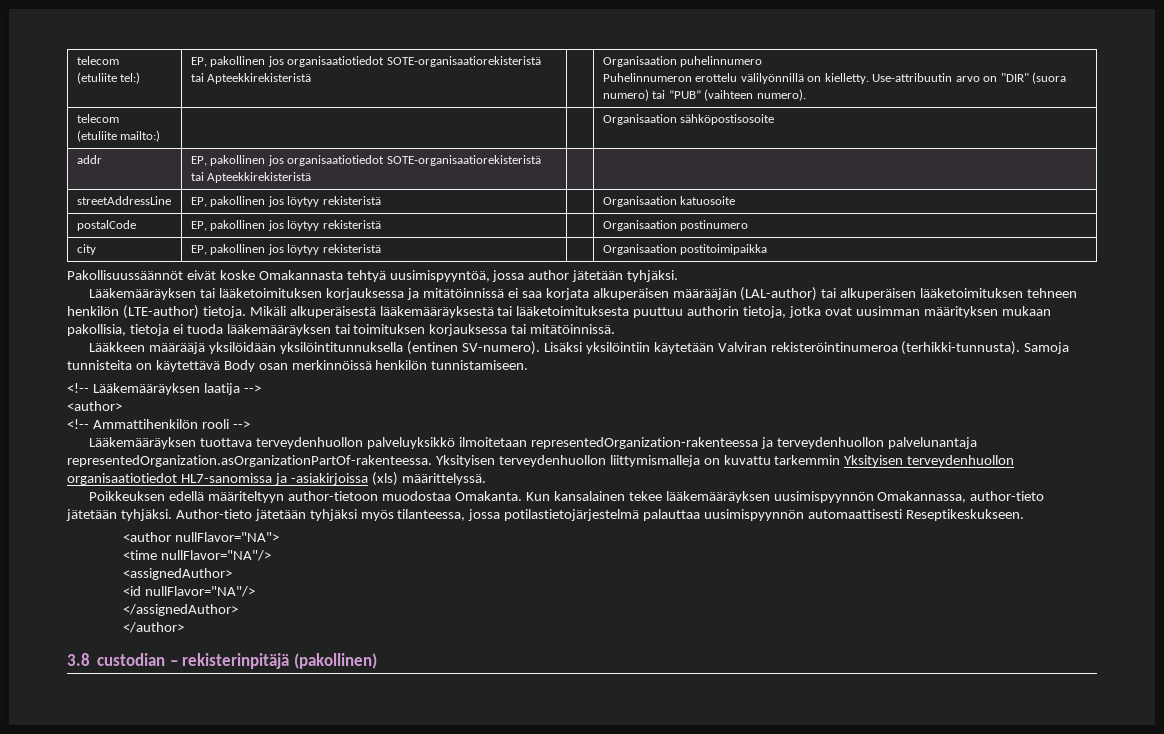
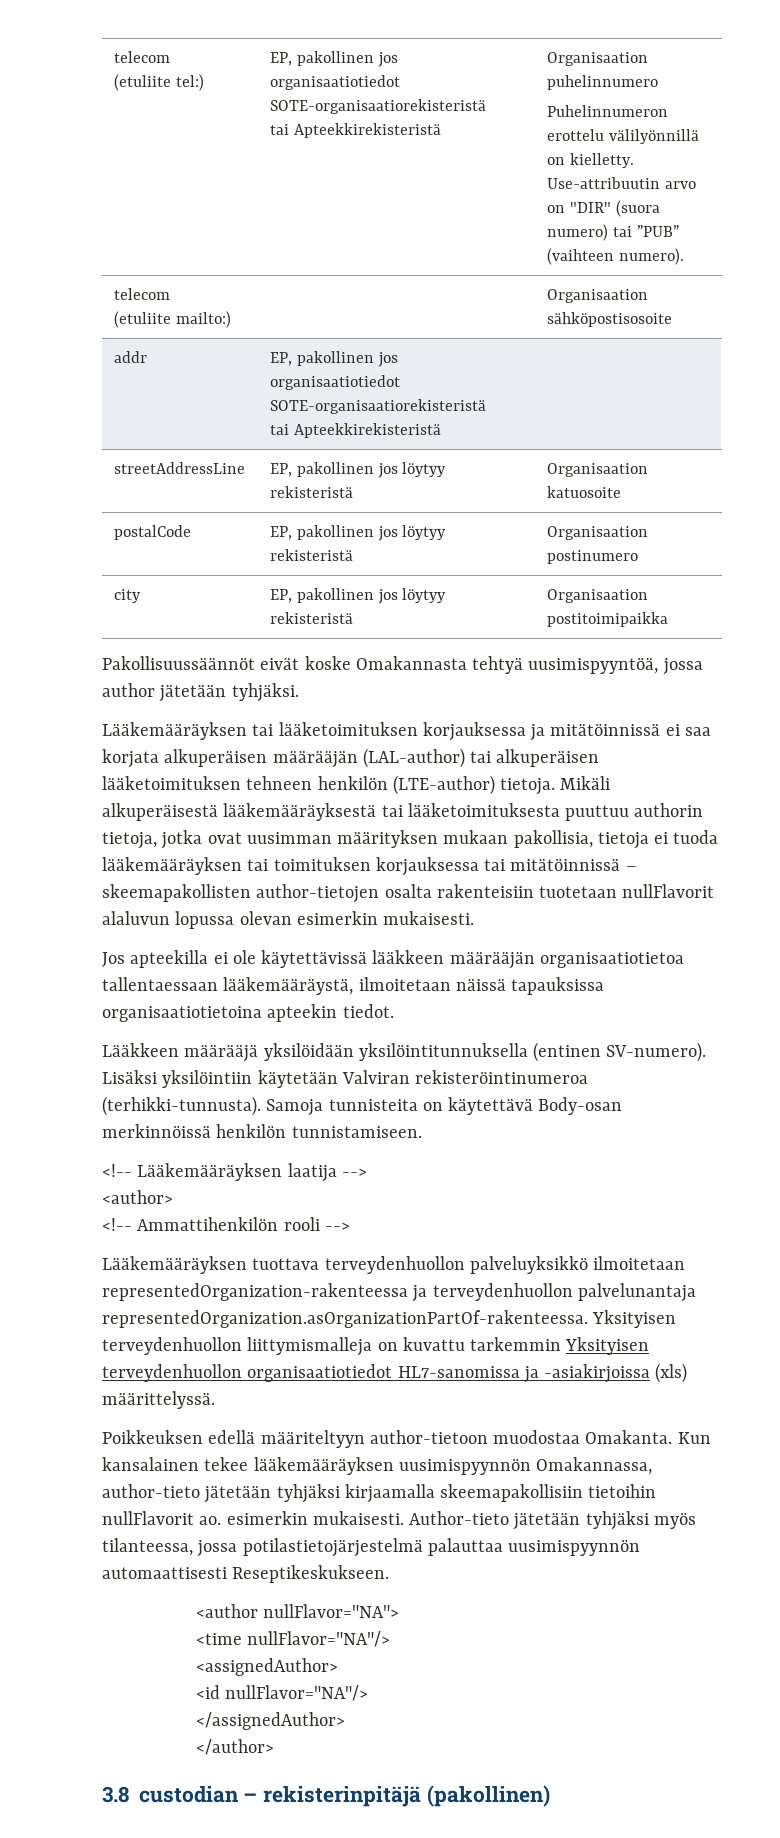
[530,324,616,334] mitätöinnissä. -> [510,858,637,871] [102,884,715,903] [102,911,475,929] [102,950,684,969] [102,977,605,995] [102,1004,394,1022] mitätöinnissä – skeemapakollisten author-tietojen osalta rakenteisiin tuotetaan nullFlavorit alaluvun lopussa olevan esimerkin mukaisesti. // Jos apteekilla ei ole käytettävissä lääkkeen määrääjän organisaatiotietoa tallentaessaan lääkemääräystä, ilmoitetaan näissä tapauksissa organisaatiotietoina apteekin tiedot.
[223,360,288,372] Body osan -> [538,1097,623,1115] Body-osan
[120,509,172,521] tyhjäksi. -> [276,1484,657,1503] [102,1511,404,1525] tyhjäksi kirjaamalla skeemapakollisiin tietoihin nullFlavorit ao. esimerkin mukaisesti.

